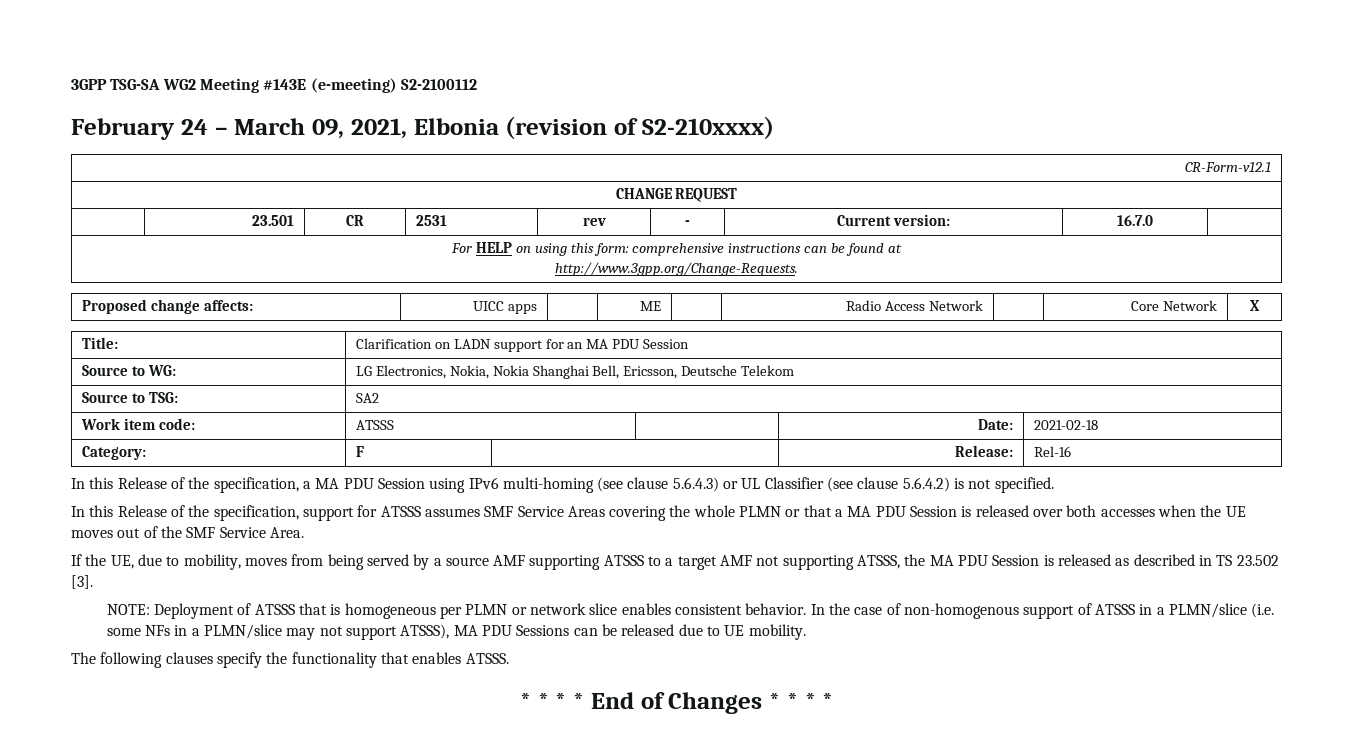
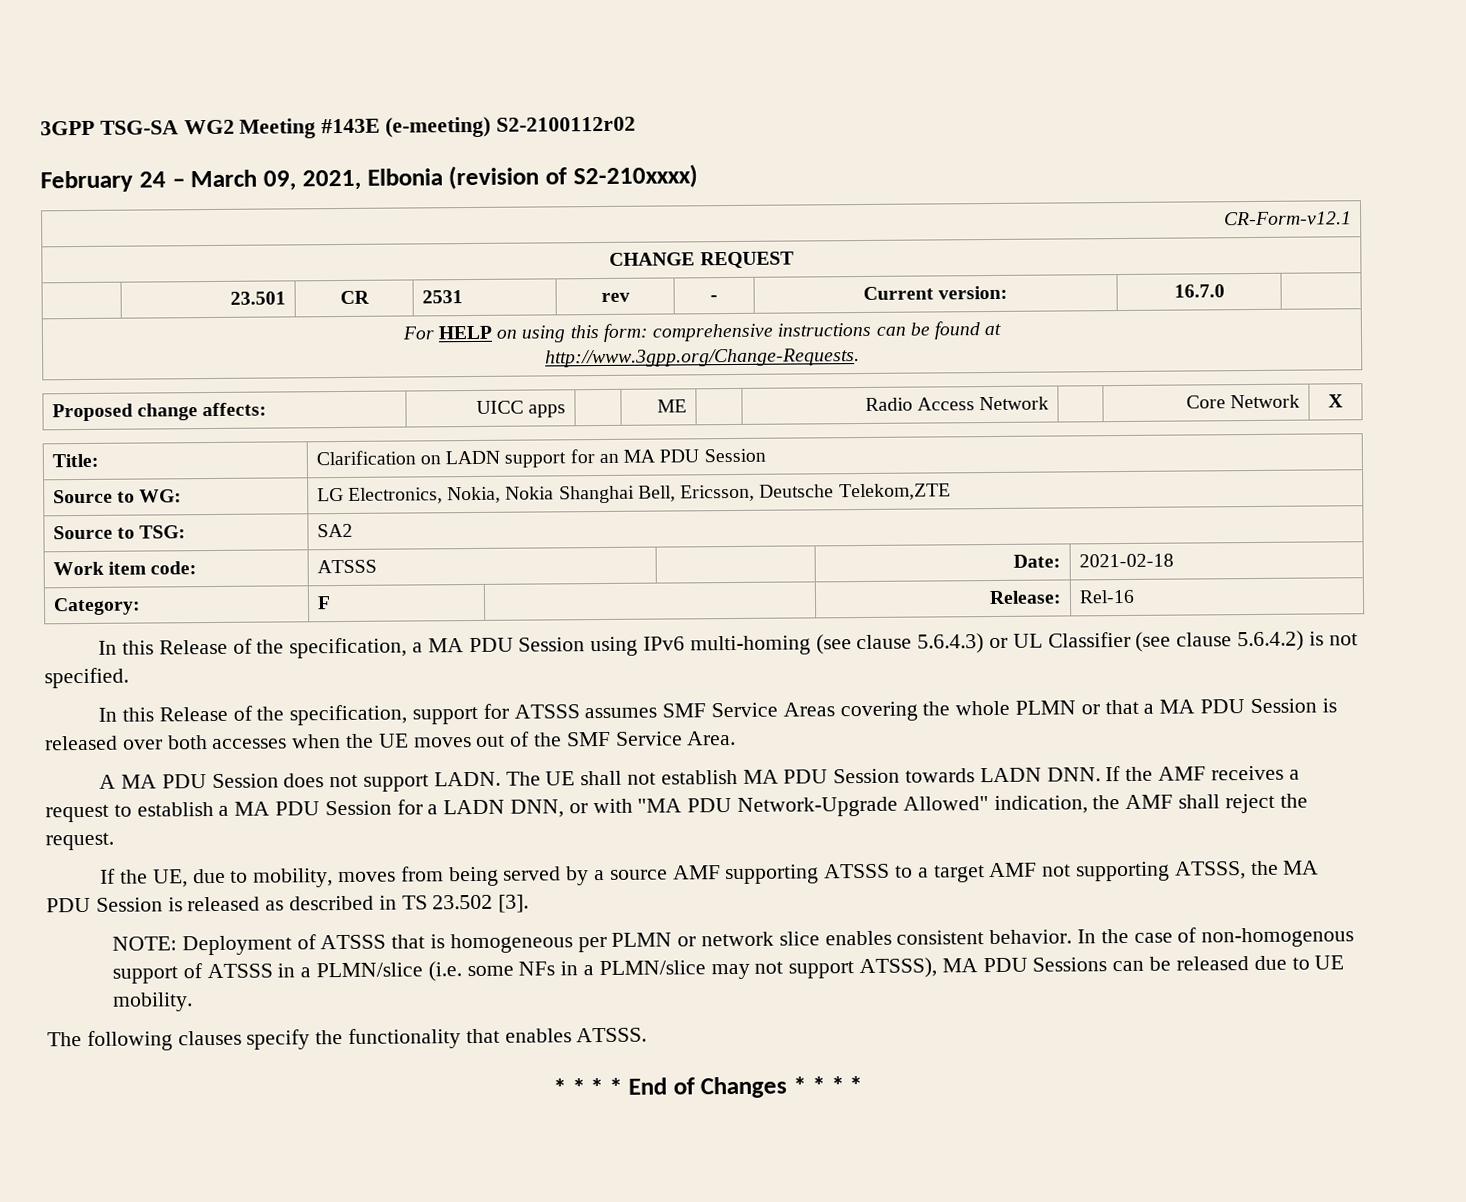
[400,79,477,90] S2-2100112 -> [495,116,636,132] S2-2100112r02
[741,365,795,376] Telekom -> [838,483,951,501] Telekom,ZTE
(304, 532) none -> [99,765,1300,792] [45,793,1308,823] [45,832,114,851] // A MA PDU Session does not support LADN. The UE shall not establish MA PDU Session towards LADN DNN. If the AMF receives a request to establish a MA PDU Session for a LADN DNN, or with "MA PDU Network-Upgrade Allowed" indication, the AMF shall reject the request.

